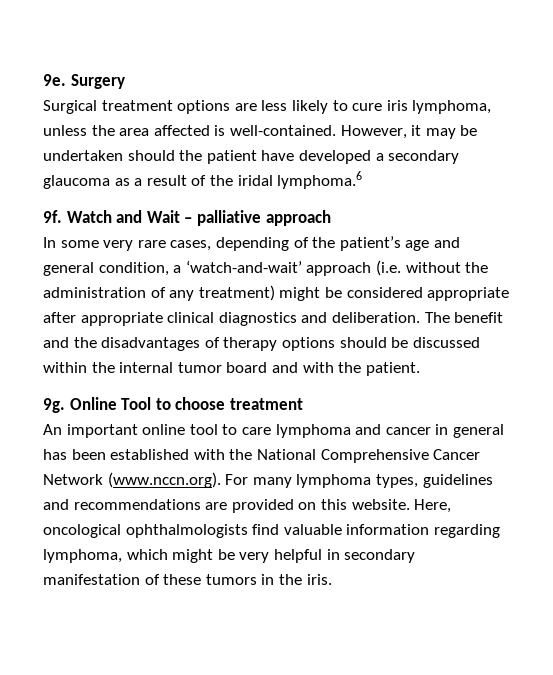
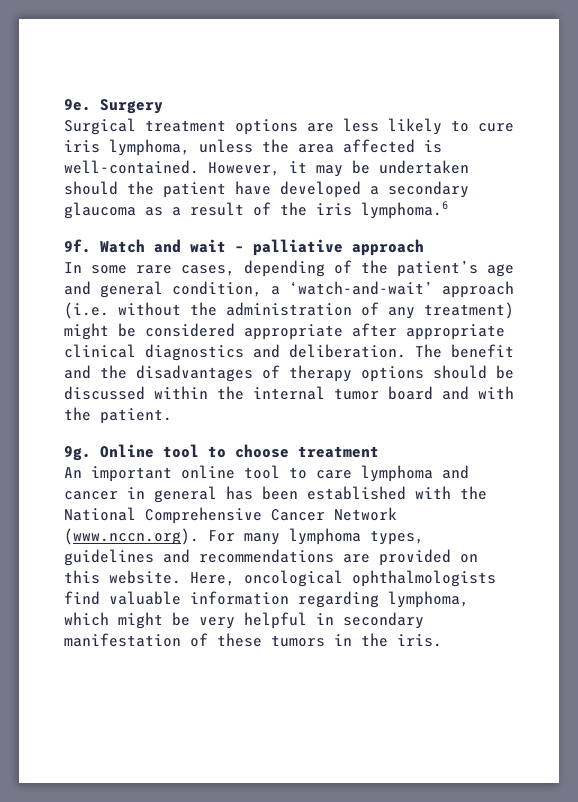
[237,175,273,186] iridal -> [316,203,352,216] iris
[146,210,180,223] Wait -> [190,239,226,253] wait
[103,240,134,251] very -> (127, 269) none
[121,397,152,410] Tool -> [163,444,199,458] tool

